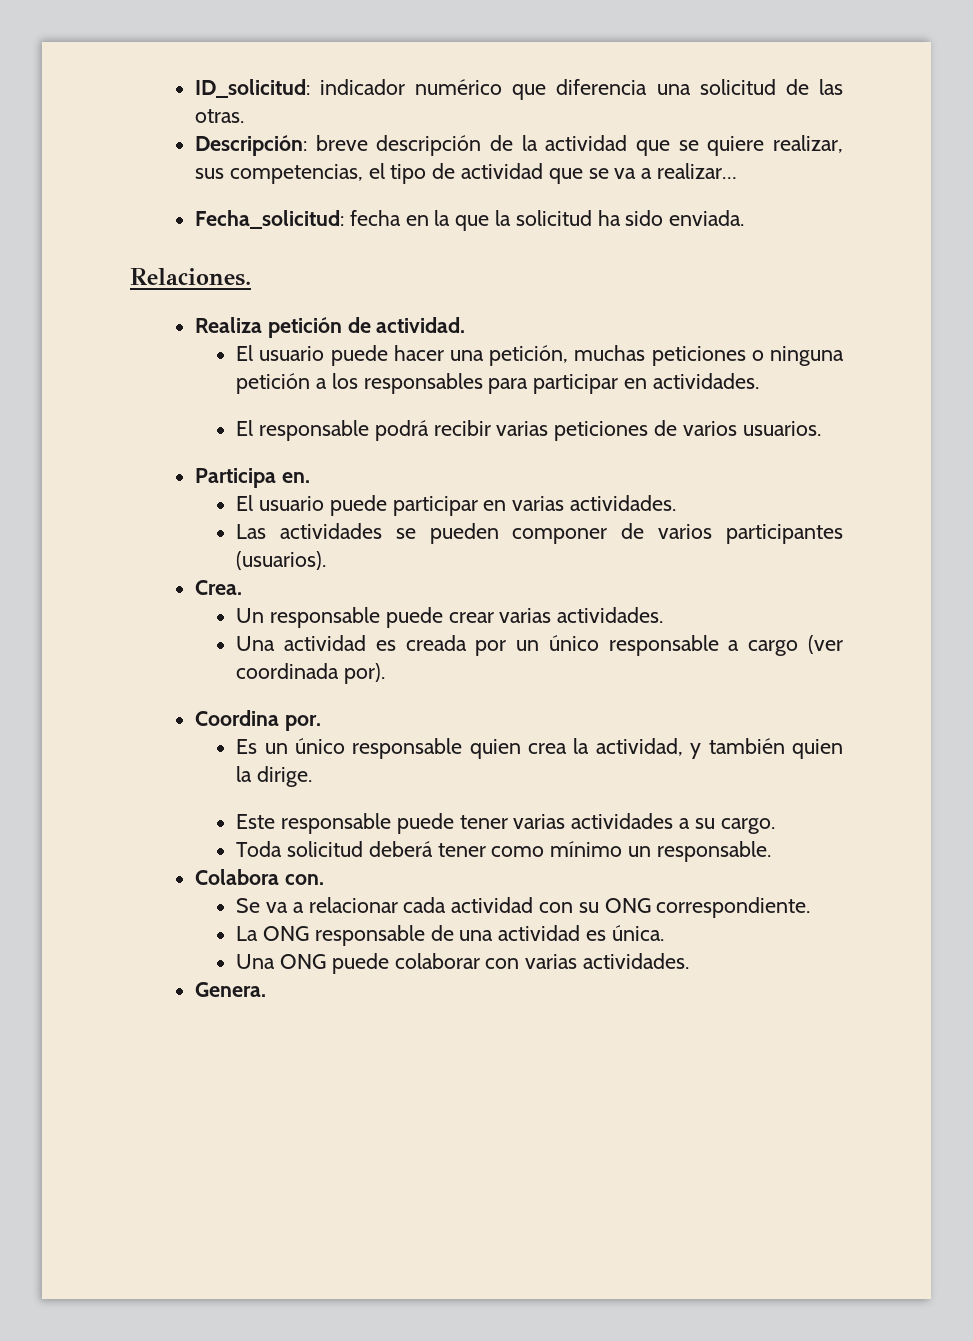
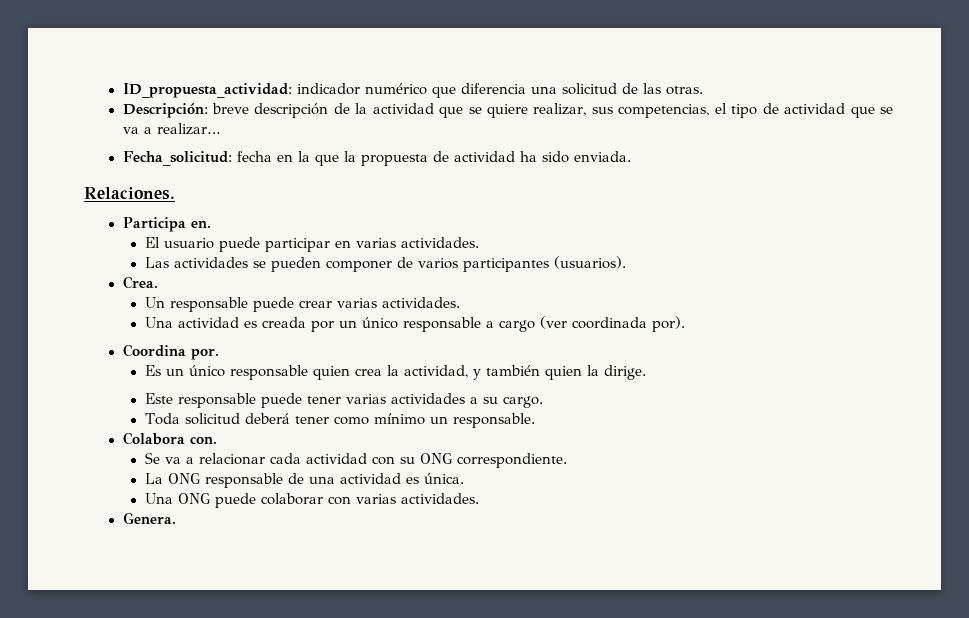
[194,79,310,98] ID_solicitud: -> [122,83,292,98] ID_propuesta_actividad:
[515,210,592,226] solicitud -> [360,151,515,166] propuesta de actividad
[194,317,466,338] [236,345,845,366] [236,373,759,394] [236,420,821,441] // Realiza petición de actividad. // El usuario puede hacer una petición, muchas peticiones o ninguna petición a los responsables para participar en actividades. // El responsable podrá recibir varias peticiones de varios usuarios. -> (175, 193) none

